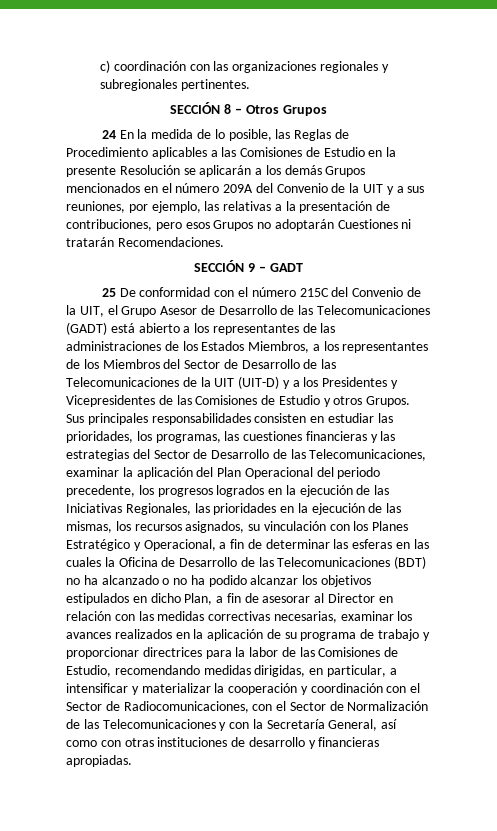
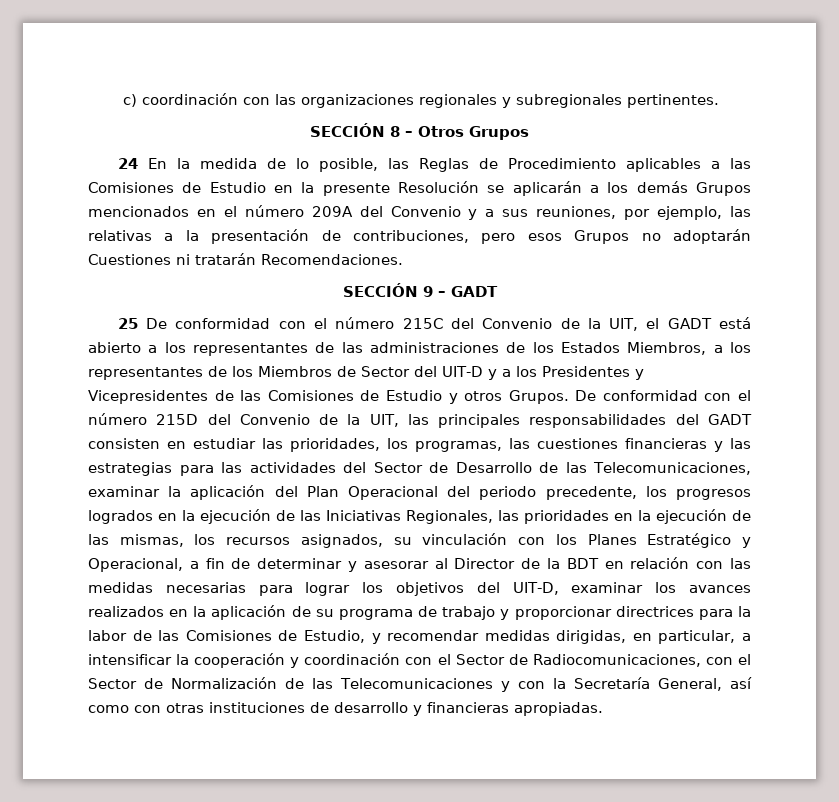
[331,183,384,193] de la UIT -> (461, 211) none
[121,305,431,317] [66,322,107,335] Grupo Asesor de Desarrollo de las Telecomunicaciones (GADT) -> [667,318,712,329] GADT
[163,359,337,369] [66,376,280,389] del Sector de Desarrollo de las Telecomunicaciones de la UIT (UIT-D) -> [337,366,483,377] de Sector del UIT-D
[66,413,251,425] Sus principales responsabilidades -> [575,390,751,401] [88,413,752,428] De conformidad con el número 215D del Convenio de la UIT, las principales responsabilidades del GADT
(129, 455) none -> [179,462,336,476] para las actividades
[333,539,429,549] [66,556,427,569] [66,575,372,587] [66,593,376,605] las esferas en las cuales la Oficina de Desarrollo de las Telecomunicaciones (BDT) no ha alcanzado o no ha podido alcanzar los objetivos estipulados en dicho Plan, a fin de asesorar al Director -> [348,558,599,572] y asesorar al Director de la BDT
[208,611,337,623] correctivas necesarias, -> [165,582,559,596] necesarias para lograr los objetivos del UIT-D,
[114,665,200,675] recomendando -> [371,630,480,644] y recomendar
[131,683,211,695] y materializar -> (172, 659) none

